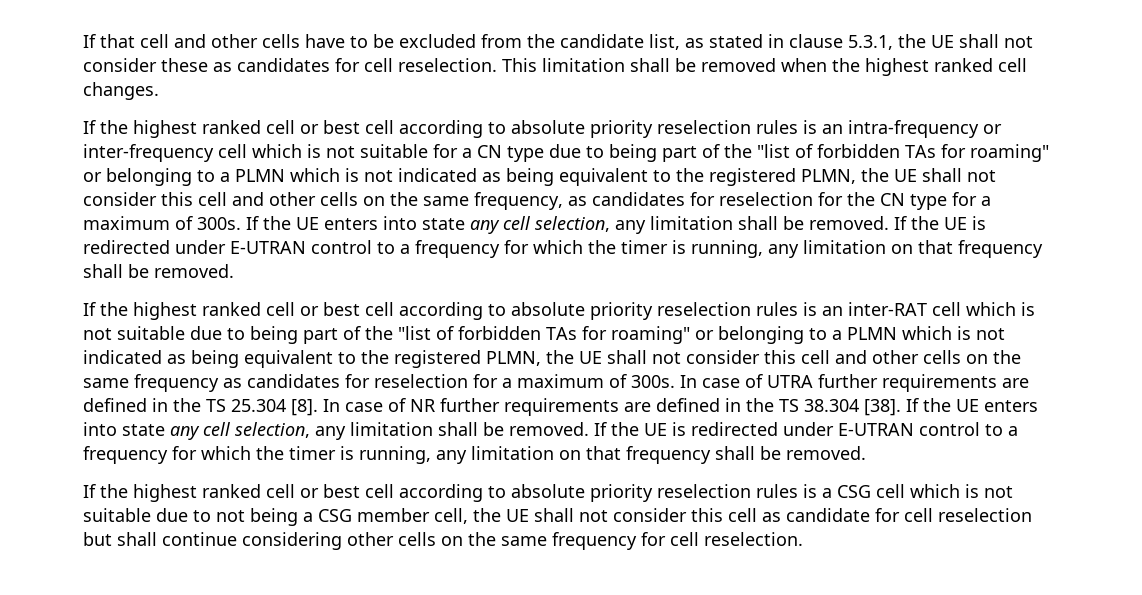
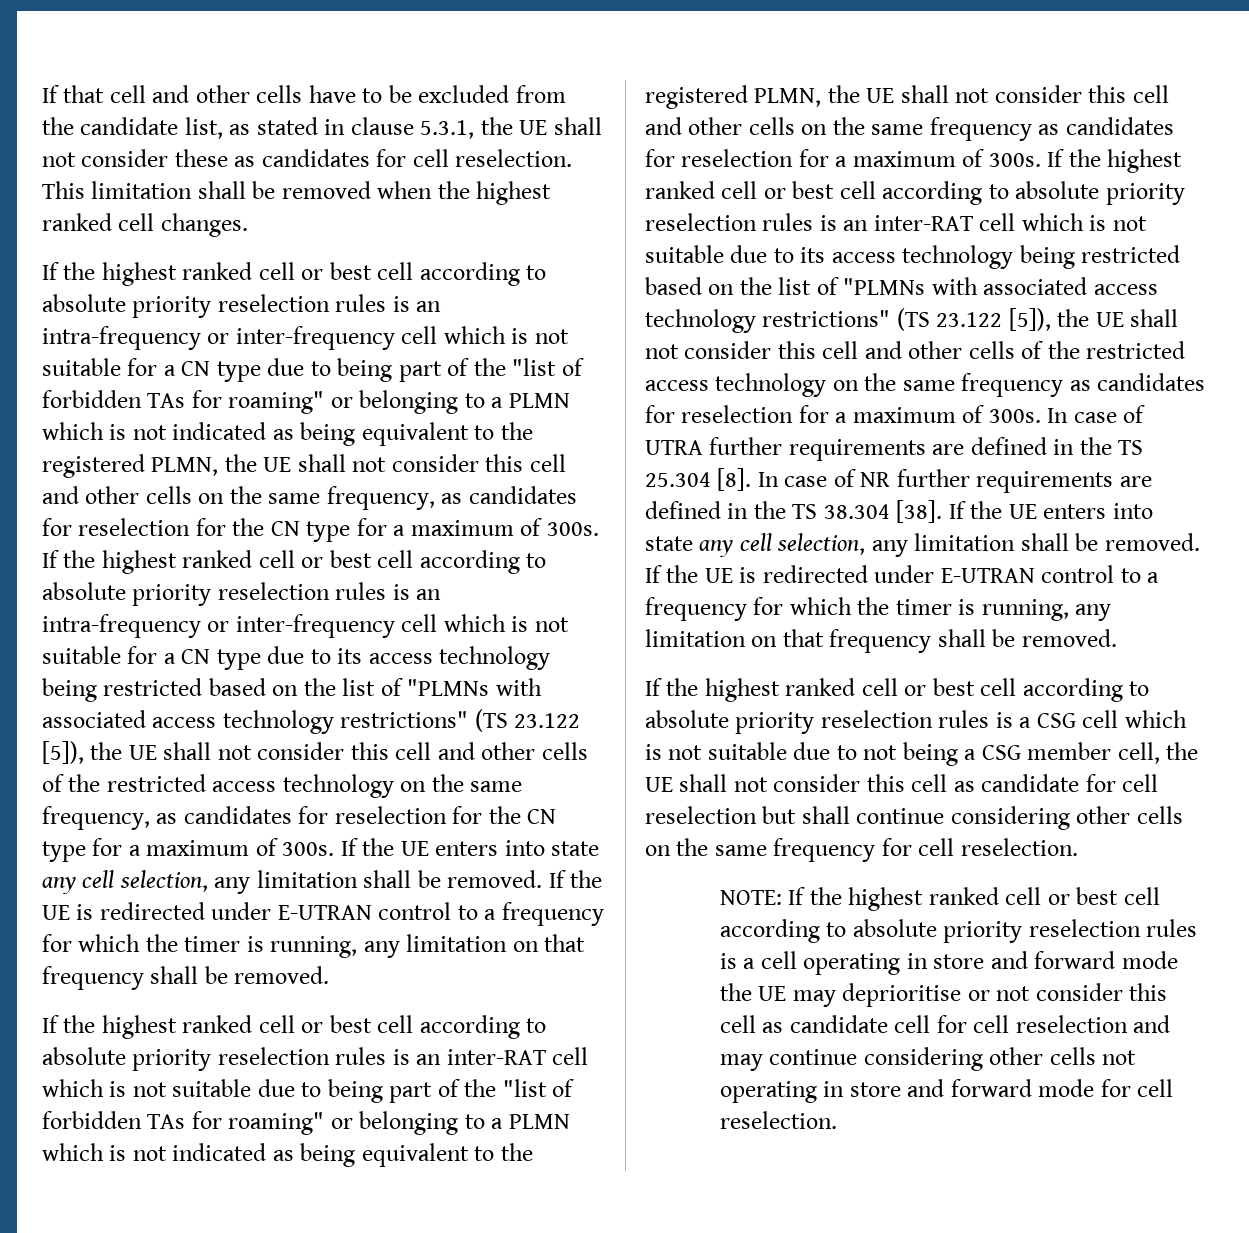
(291, 223) none -> [101,550,547,574] [42,582,442,606] [42,614,569,638] [42,646,551,670] [42,678,542,702] [42,709,581,734] [42,741,588,764] [42,774,523,798] [42,806,557,830] [42,838,395,862] highest ranked cell or best cell according to absolute priority reselection rules is an intra-frequency or inter-frequency cell which is not suitable for a CN type due to its access technology being restricted based on the list of "PLMNs with associated access technology restrictions" (TS 23.122 [5]), the UE shall not consider this cell and other cells of the restricted access technology on the same frequency, as candidates for reselection for the CN type for a maximum of 300s. If the
(675, 381) none -> [1047,149,1183,173] [645,181,1185,205] [645,213,1147,231] [645,245,1181,269] [645,277,1158,295] [645,308,1179,333] [645,341,1186,359] [645,373,1206,397] [645,405,1041,423] If the highest ranked cell or best cell according to absolute priority reselection rules is an inter-RAT cell which is not suitable due to its access technology being restricted based on the list of "PLMNs with associated access technology restrictions" (TS 23.122 [5]), the UE shall not consider this cell and other cells of the restricted access technology on the same frequency as candidates for reselection for a maximum of 300s.
(803, 539) none -> [719,887,1160,911] [719,919,1198,943] [719,951,1178,975] [719,983,1168,1007] [719,1015,1171,1033] [719,1047,1137,1071] [719,1079,1174,1103] [719,1111,837,1129] // NOTE: If the highest ranked cell or best cell according to absolute priority reselection rules is a cell operating in store and forward mode the UE may deprioritise or not consider this cell as candidate cell for cell reselection and may continue considering other cells not operating in store and forward mode for cell reselection.

